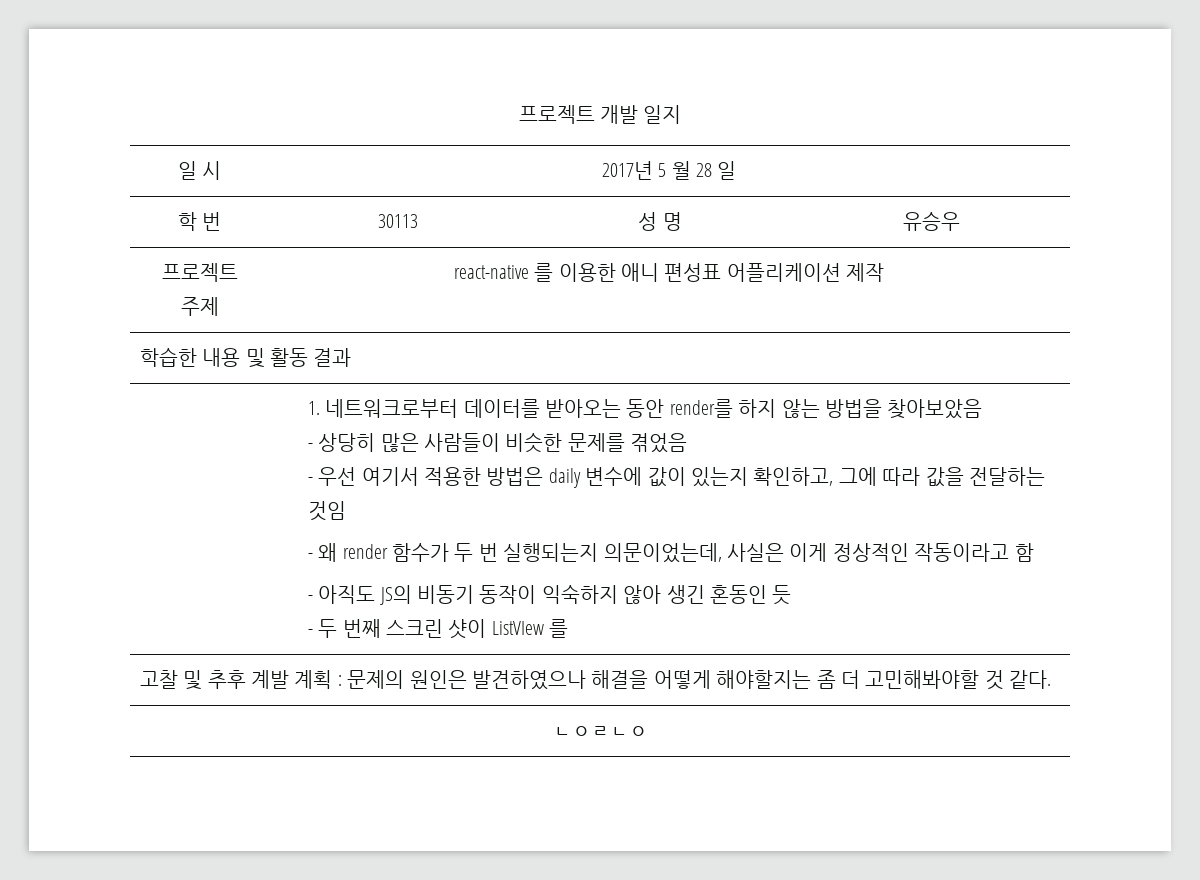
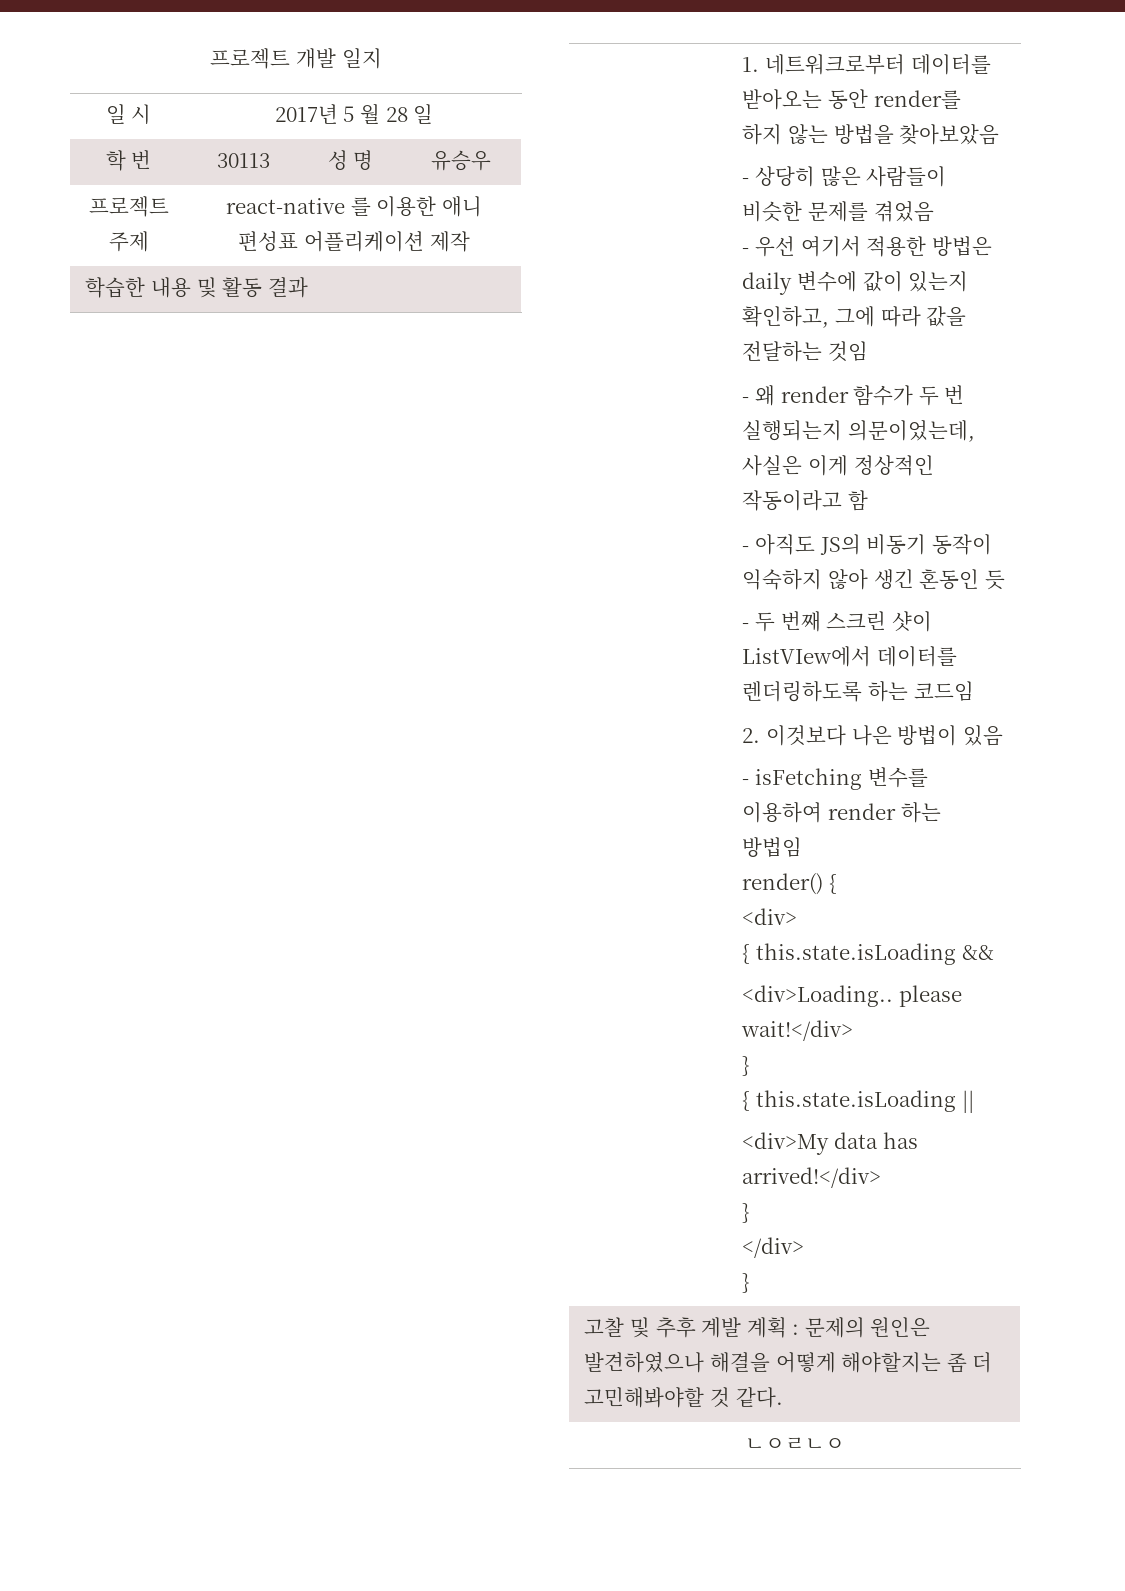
[491,619,569,638] ListVIew 를 -> [742,646,957,667] [742,681,974,702] [742,725,1003,746] [742,767,928,790] [742,802,941,823] [742,837,803,857] [742,873,837,895] [742,908,798,925] [742,943,994,965] [742,985,962,1007] [741,1020,854,1041] [742,1056,751,1076] [742,1090,974,1113] [742,1132,918,1155] [742,1167,882,1188] [742,1203,751,1223] [742,1237,805,1258] [742,1273,751,1293] ListVIew에서 데이터를 렌더링하도록 하는 코드임 // 2. 이것보다 나은 방법이 있음 // - isFetching 변수를 이용하여 render 하는 방법임 // render() { // <div> // { this.state.isLoading && // <div>Loading.. please wait!</div> // } // { this.state.isLoading || // <div>My data has arrived!</div> // } // </div> // }

